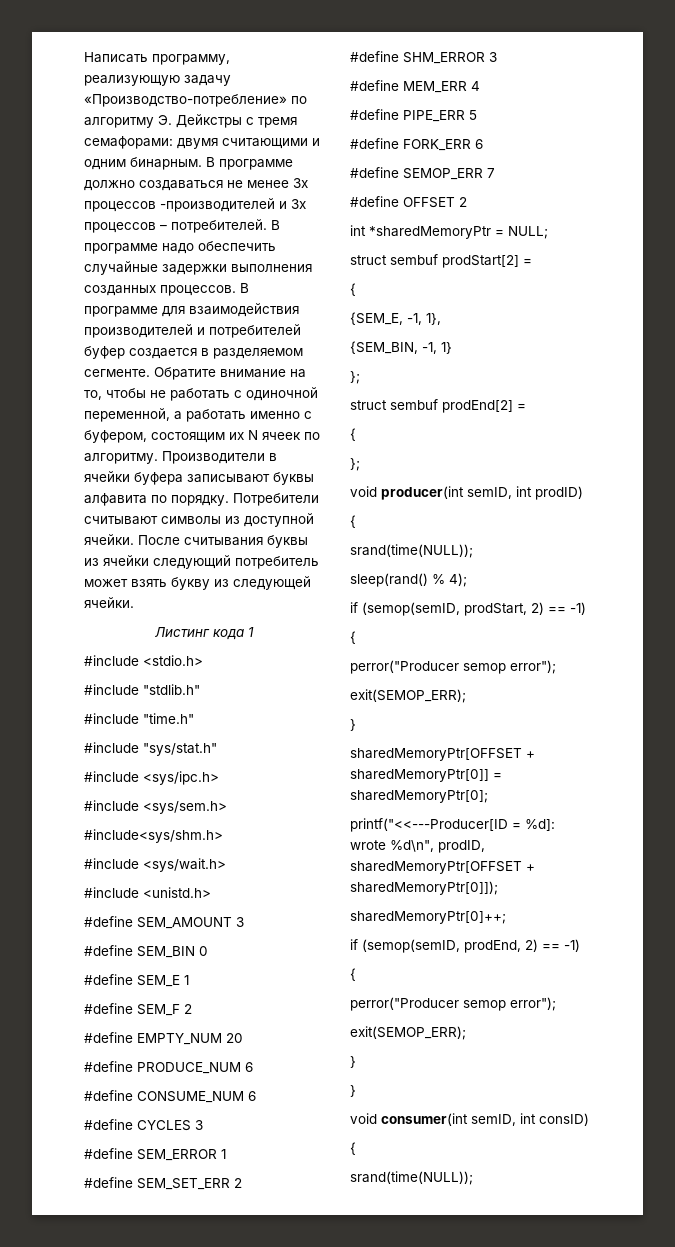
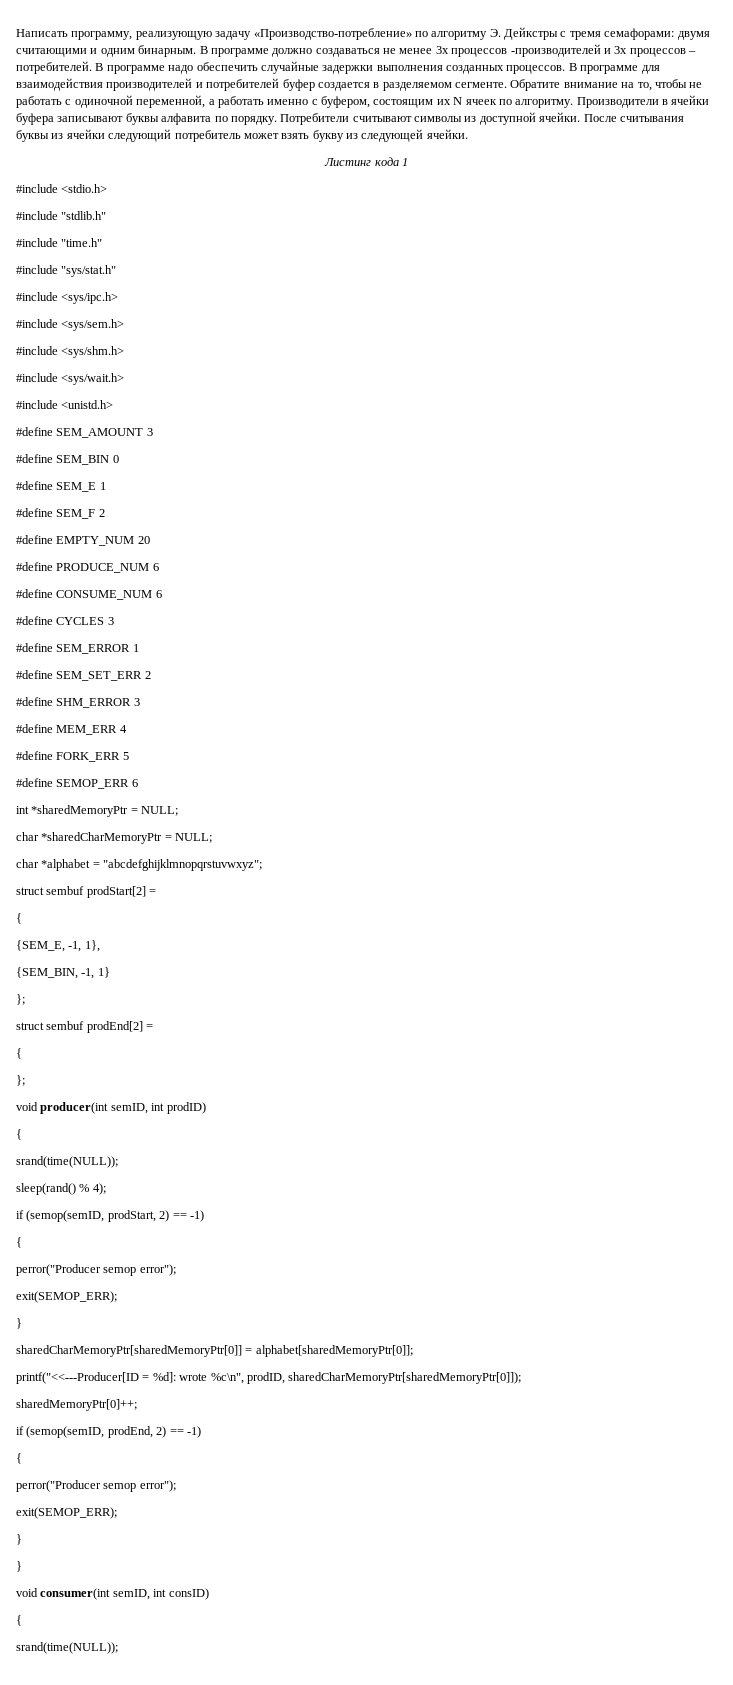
[84,829,223,843] #include<sys/shm.h> -> [16,346,125,358] #include <sys/shm.h>
[403,110,465,122] PIPE_ERR -> [56,752,121,762] FORK_ERR
[403,139,483,151] [350,167,495,180] [350,196,467,208] [350,225,548,239] FORK_ERR 6 // #define SEMOP_ERR 7 // #define OFFSET 2 // int *sharedMemoryPtr = NULL; -> [56,779,138,789] [16,805,179,817] [16,832,213,844] [16,859,263,871] SEMOP_ERR 6 // int *sharedMemoryPtr = NULL; // char *sharedCharMemoryPtr = NULL; // char *alphabet = "abcdefghijklmnopqrstuvwxyz";
[350,748,535,761] [350,769,502,782] [350,790,488,803] sharedMemoryPtr[OFFSET + sharedMemoryPtr[0]] = sharedMemoryPtr[0]; -> [16,1345,413,1357] sharedCharMemoryPtr[sharedMemoryPtr[0]] = alphabet[sharedMemoryPtr[0]];
[390,840,485,853] [350,861,535,874] [350,881,498,895] %d\n", prodID, sharedMemoryPtr[OFFSET + sharedMemoryPtr[0]]); -> [210,1372,522,1384] %c\n", prodID, sharedCharMemoryPtr[sharedMemoryPtr[0]]);

